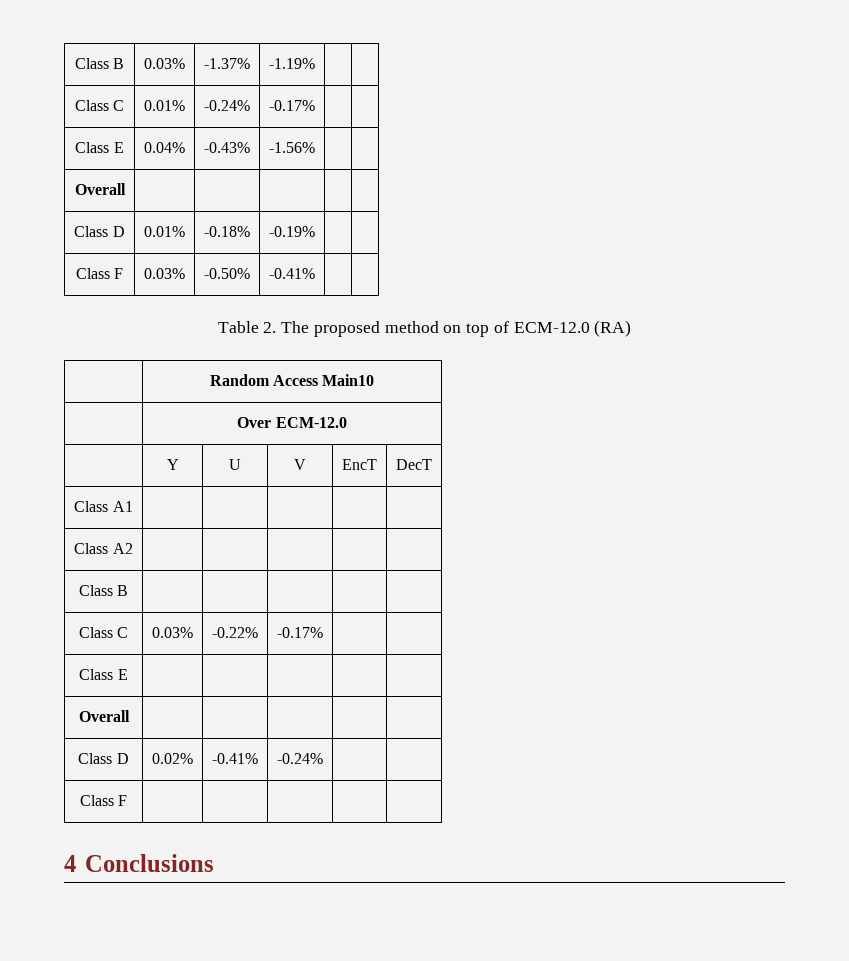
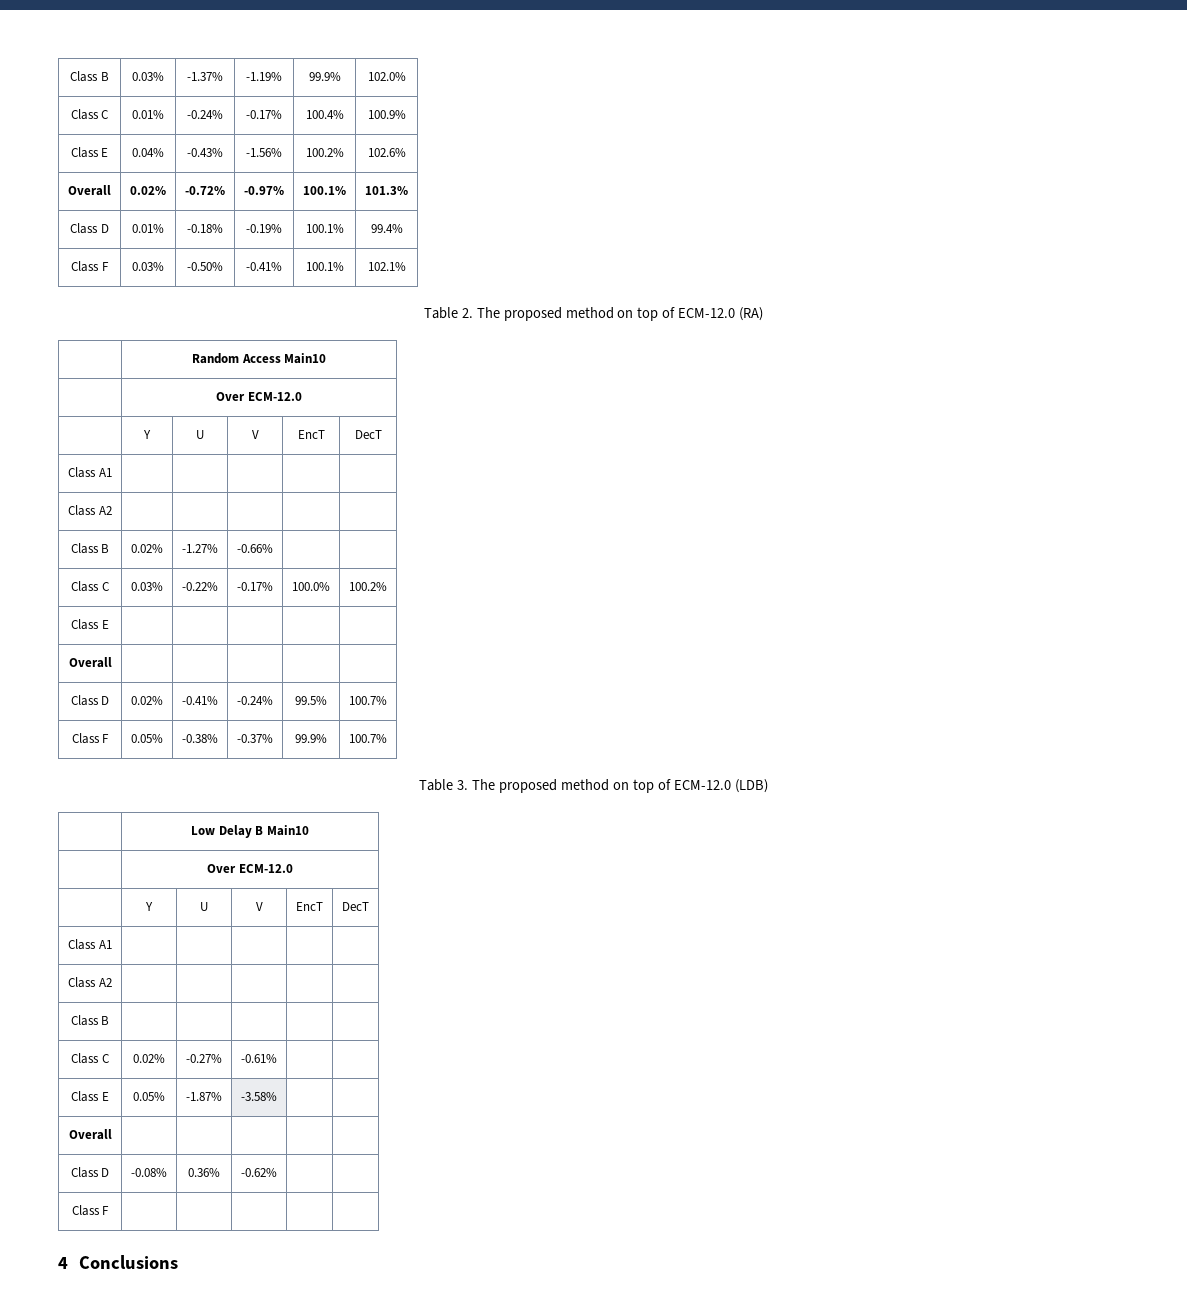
(315, 63) | -> [308,72,341,81] [367,72,406,81] 99.9% | 102.0%
(315, 105) | -> [305,110,344,119] [367,110,406,119] 100.4% | 100.9%
[74,183,126,195] | // Overall | | | | | -> [305,148,344,157] [367,148,406,157] [68,185,111,196] [130,186,166,195] [185,186,225,195] [244,186,284,195] [303,186,346,195] [365,186,408,195] 100.2% | 102.6% // Overall | 0.02% | -0.72% | -0.97% | 100.1% | 101.3%
(315, 231) | -> [305,224,344,233] [370,224,403,233] 100.1% | 99.4%
(315, 273) | -> [305,262,344,271] [367,262,406,271] 100.1% | 102.1%
(129, 590) | | -> [131,544,163,553] [182,544,218,553] [237,544,273,553] 0.02% | -1.27% | -0.66%
(323, 632) | -> [292,582,330,591] [349,582,387,591] 100.0% | 100.2%
(323, 758) none -> [295,696,327,705] [349,696,387,705] [71,733,110,744] [131,734,163,743] [182,734,218,743] [237,734,273,743] [295,734,327,743] [349,734,387,743] [419,779,768,793] [191,825,309,838] [207,864,293,873] [145,902,153,911] [200,902,208,911] [255,902,263,911] [296,902,323,911] [342,902,369,911] [68,939,112,950] [68,977,112,988] [70,1015,110,1026] [71,1053,109,1064] [133,1054,165,1063] [186,1054,222,1063] [241,1054,277,1063] [71,1091,109,1102] [133,1092,165,1101] [186,1092,222,1101] [241,1092,277,1101] [68,1129,112,1140] [70,1167,110,1178] [131,1168,167,1177] [188,1168,220,1177] [241,1168,277,1177] | 99.5% | 100.7% // Class F | 0.05% | -0.38% | -0.37% | 99.9% | 100.7% // Table 3. The proposed method on top of ECM-12.0 (LDB) // | Low Delay B Main10 // | Over ECM-12.0 // | Y | U | V | EncT | DecT // Class A1 | | | | | // Class A2 | | | | | // Class B | | | | | // Class C | 0.02% | -0.27% | -0.61% | | // Class E | 0.05% | -1.87% | -3.58% | | // Overall | | | | | // Class D | -0.08% | 0.36% | -0.62%

